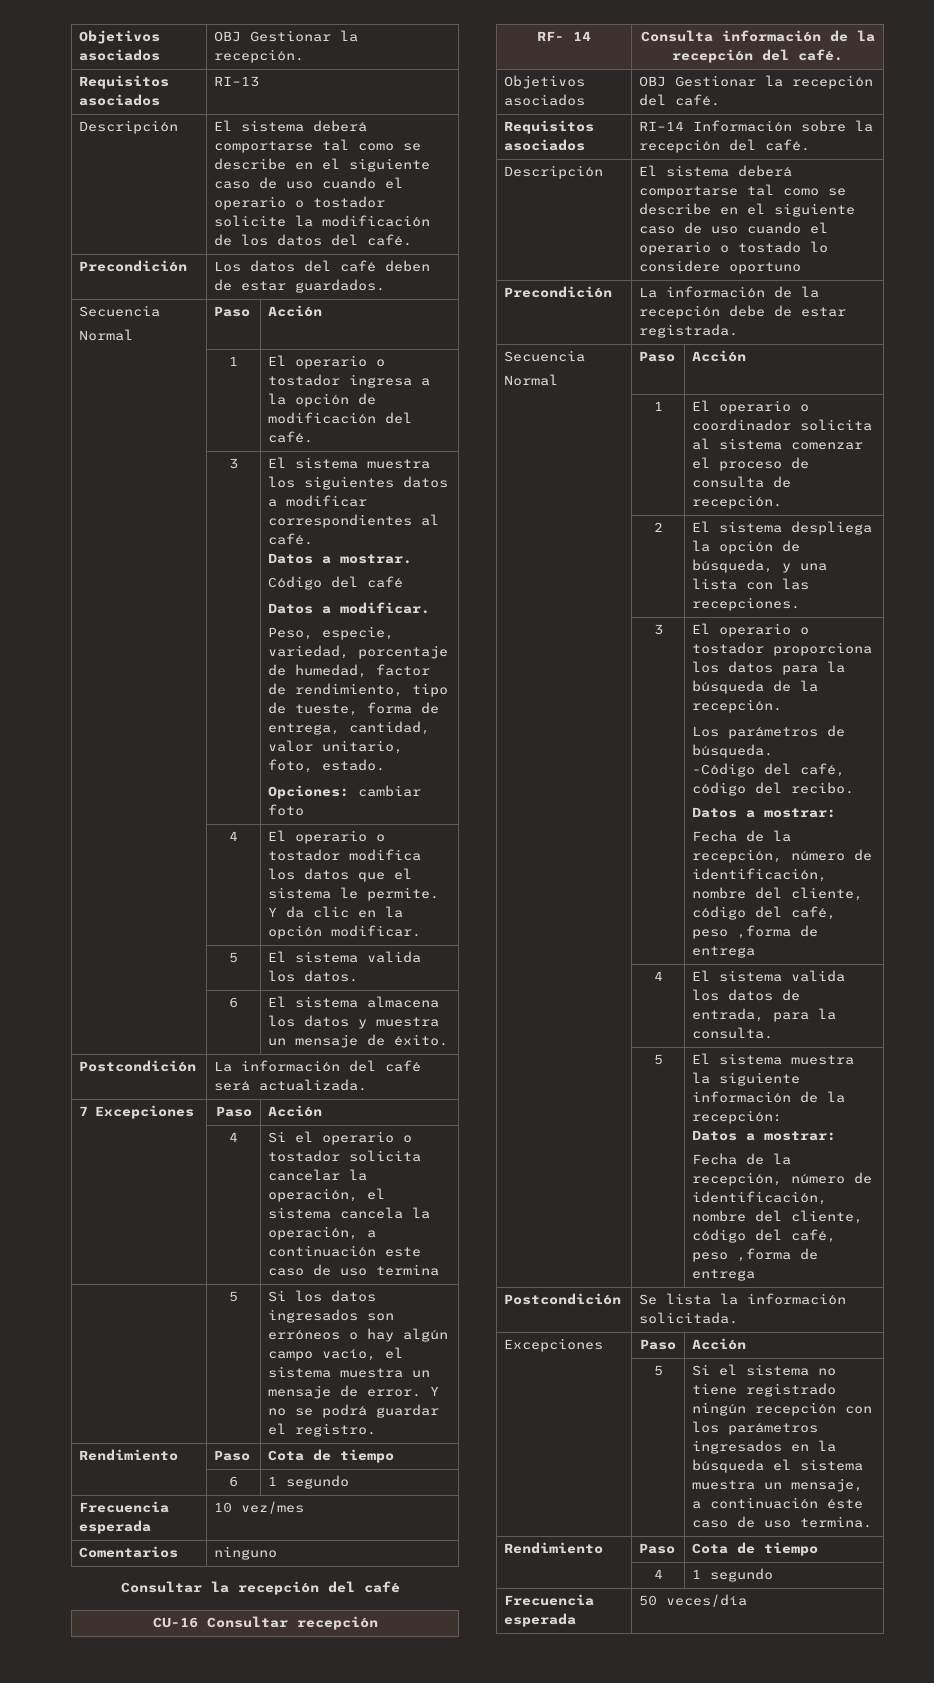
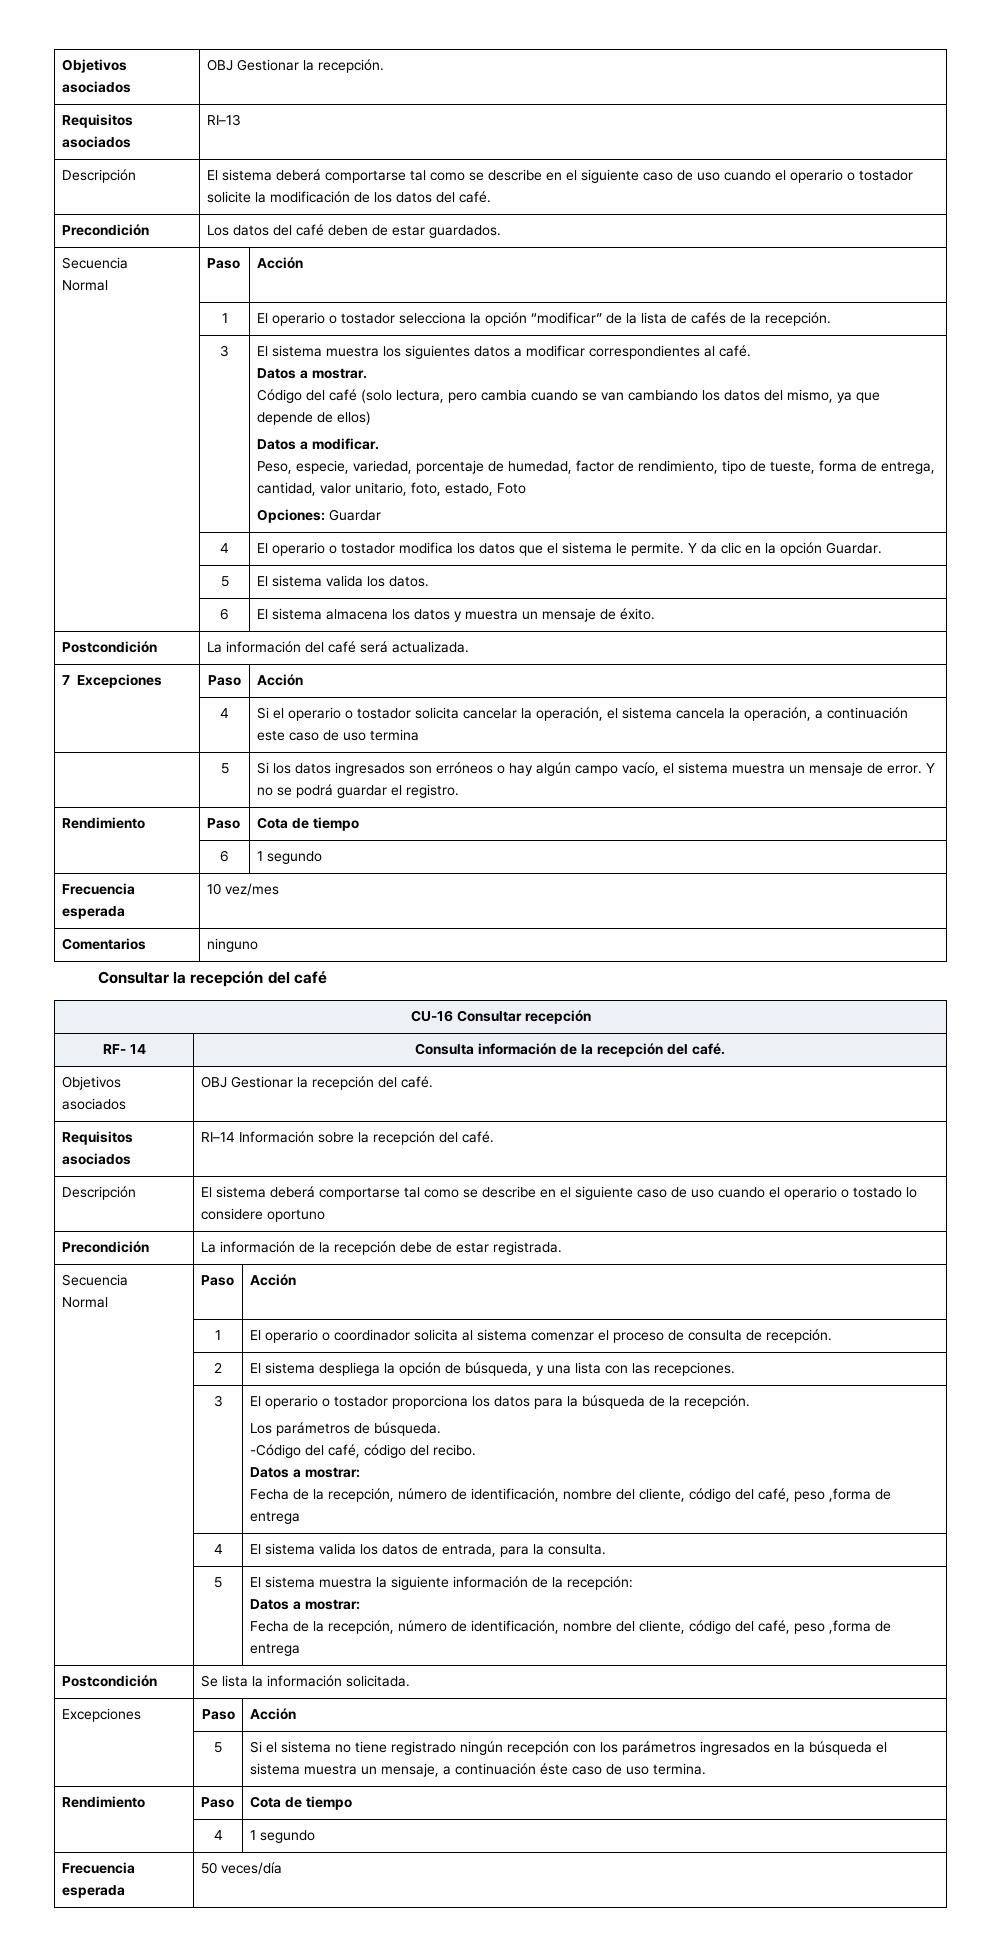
[349,374,431,388] [268,393,377,407] [268,412,413,424] [268,431,314,443] ingresa a la opción de modificación del café. -> [398,312,831,326] selecciona la opción “modificar” de la lista de cafés de la recepción.
(404, 582) none -> [360,389,880,403] [256,411,371,425] (solo lectura, pero cambia cuando se van cambiando los datos del mismo, ya que depende de ellos)
[322,759,386,771] estado. -> [444,483,526,496] estado, Foto
[358,785,422,797] [268,804,305,816] cambiar foto -> [328,509,381,521] Guardar
[331,925,422,937] modificar. -> [825,542,882,554] Guardar.

